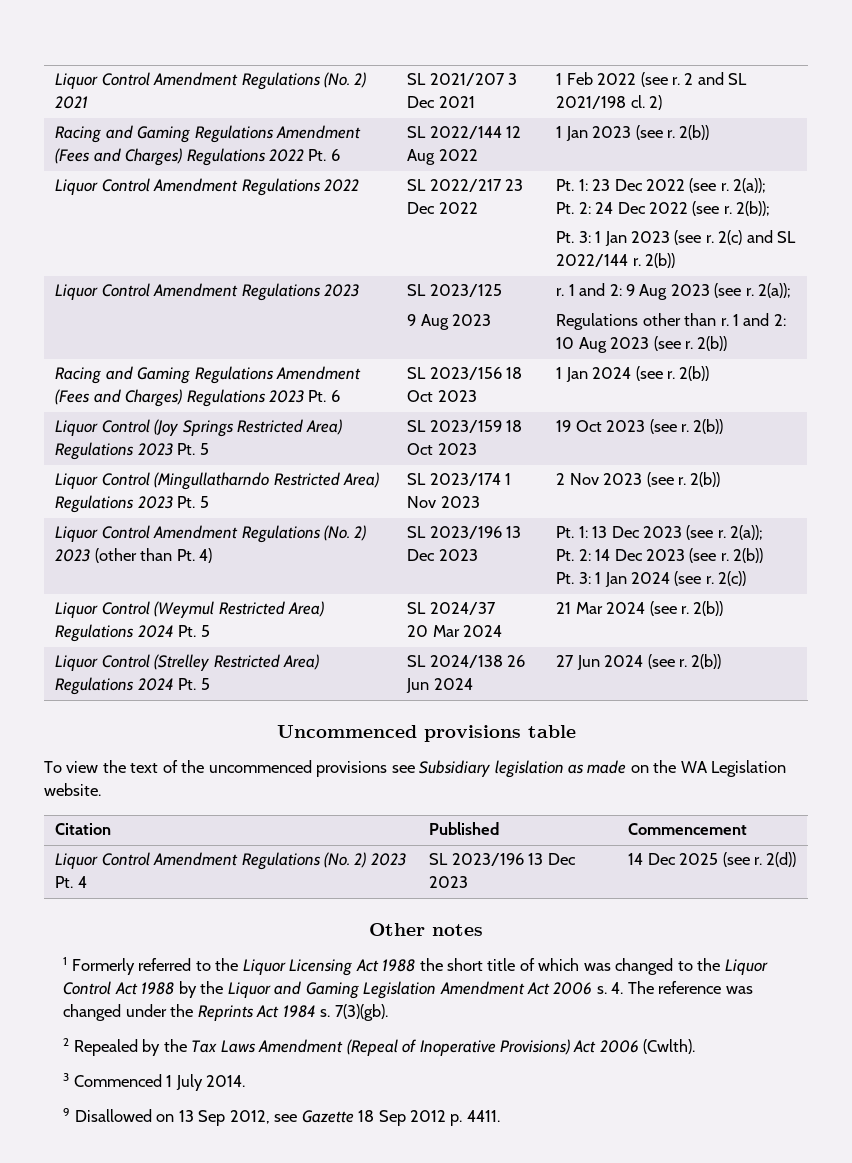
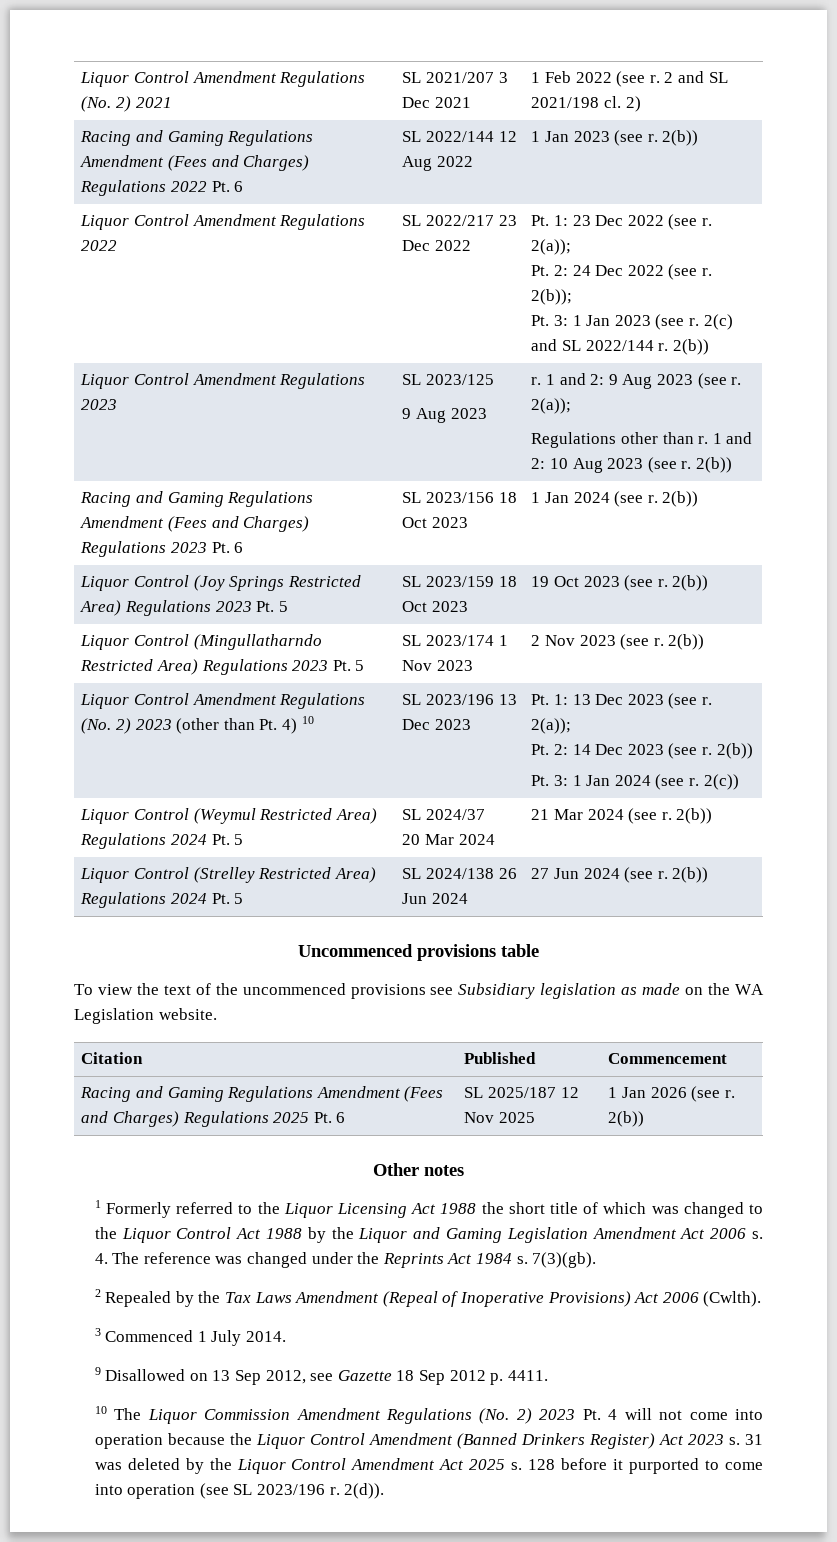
(213, 555) none -> [301,716,314,724] 10
[55,852,406,870] [55,876,87,888] [429,853,576,866] [429,876,469,888] [628,852,797,867] Liquor Control Amendment Regulations (No. 2) 2023 Pt. 4 | SL 2023/196 13 Dec 2023 | 14 Dec 2025 (see r. 2(d)) -> [80,1086,444,1102] [81,1111,346,1127] [464,1087,579,1098] [464,1112,536,1123] [608,1086,735,1102] [608,1111,645,1127] Racing and Gaming Regulations Amendment (Fees and Charges) Regulations 2025 Pt. 6 | SL 2025/187 12 Nov 2025 | 1 Jan 2026 (see r. 2(b))
(500, 1116) none -> [94,1406,763,1424] [94,1433,763,1449] [94,1458,763,1474] [94,1483,385,1499] // 10 The Liquor Commission Amendment Regulations (No. 2) 2023 Pt. 4 will not come into operation because the Liquor Control Amendment (Banned Drinkers Register) Act 2023 s. 31 was deleted by the Liquor Control Amendment Act 2025 s. 128 before it purported to come into operation (see SL 2023/196 r. 2(d)).

